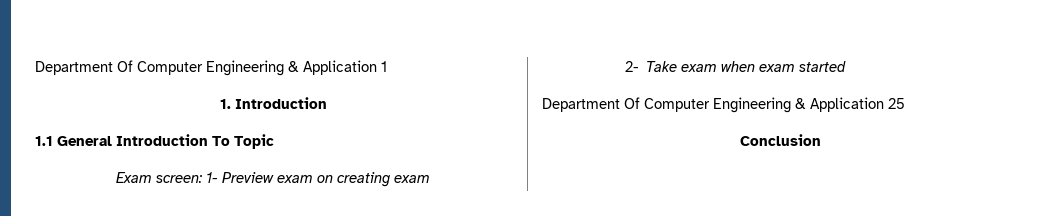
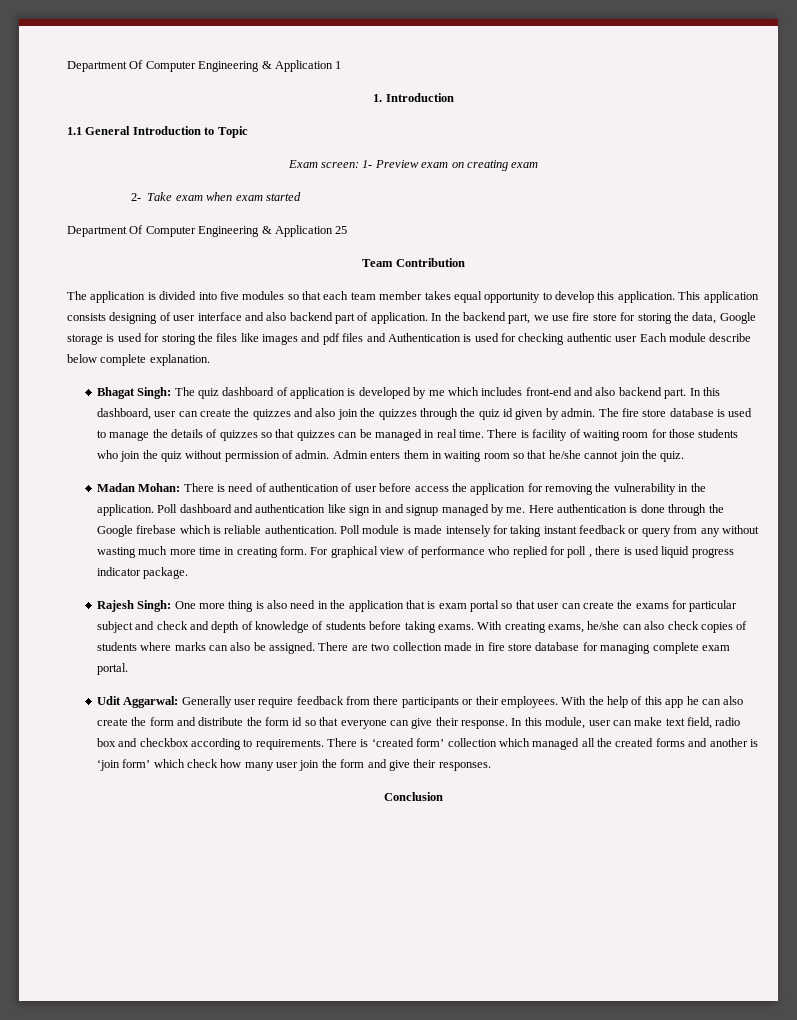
[212,136,230,146] To -> [204,127,215,135] to
(905, 103) none -> [362,258,465,267] [67,291,759,303] [67,312,756,324] [67,333,752,345] [67,354,210,366] [96,387,720,399] [96,408,753,420] [96,429,739,441] [96,450,685,462] [96,483,706,495] [96,504,724,516] [96,525,759,537] [96,546,734,558] [96,567,189,579] [96,600,738,612] [96,621,748,633] [96,642,730,654] [96,663,128,675] [96,696,744,708] [96,717,741,729] [96,738,758,750] [96,759,491,771] // Team Contribution // The application is divided into five modules so that each team member takes equal opportunity to develop this application. This application consists designing of user interface and also backend part of application. In the backend part, we use fire store for storing the data, Google storage is used for storing the files like images and pdf files and Authentication is used for checking authentic user Each module describe below complete explanation. // Bhagat Singh: The quiz dashboard of application is developed by me which includes front-end and also backend part. In this dashboard, user can create the quizzes and also join the quizzes through the quiz id given by admin. The fire store database is used to manage the details of quizzes so that quizzes can be managed in real time. There is facility of waiting room for those students who join the quiz without permission of admin. Admin enters them in waiting room so that he/she cannot join the quiz. // Madan Mohan: There is need of authentication of user before access the application for removing the vulnerability in the application. Poll dashboard and authentication like sign in and signup managed by me. Here authentication is done through the Google firebase which is reliable authentication. Poll module is made intensely for taking instant feedback or query from any without wasting much more time in creating form. For graphical view of performance who replied for poll , there is used liquid progress indicator package. // Rajesh Singh: One more thing is also need in the application that is exam portal so that user can create the exams for particular subject and check and depth of knowledge of students before taking exams. With creating exams, he/she can also check copies of students where marks can also be assigned. There are two collection made in fire store database for managing complete exam portal. // Udit Aggarwal: Generally user require feedback from there participants or their employees. With the help of this app he can also create the form and distribute the form id so that everyone can give their response. In this module, user can make text field, radio box and checkbox according to requirements. There is ‘created form’ collection which managed all the created forms and another is ‘join form’ which check how many user join the form and give their responses.

